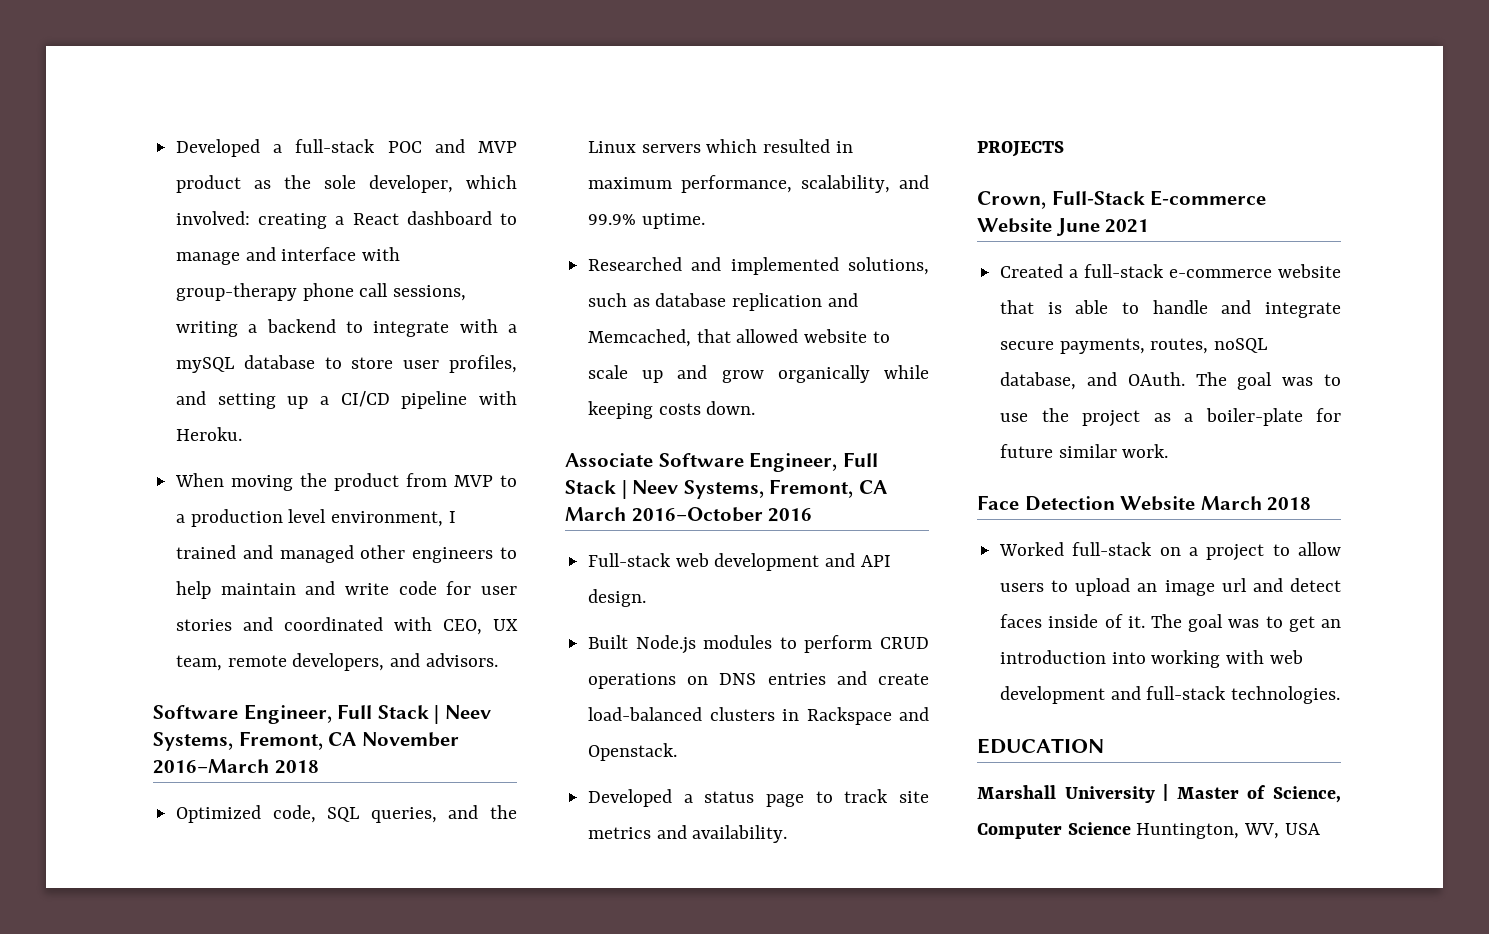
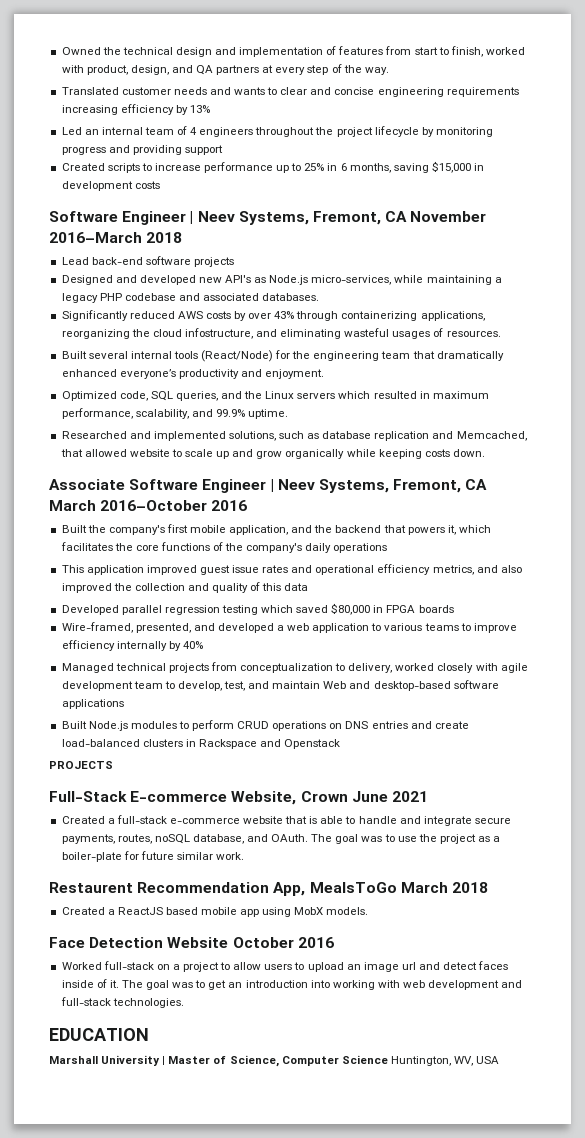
[176,139,517,157] [176,175,517,193] [176,211,517,229] [176,247,401,265] [176,283,467,301] [176,319,517,337] [176,355,517,373] [176,391,517,409] [176,427,243,441] [175,473,517,491] [176,509,456,527] [176,545,517,563] [176,581,517,599] [176,617,518,635] [176,653,498,671] [153,704,429,724] Developed a full-stack POC and MVP product as the sole developer, which involved: creating a React dashboard to manage and interface with group-therapy phone call sessions, writing a backend to integrate with a mySQL database to store user profiles, and setting up a CI/CD pipeline with Heroku. // When moving the product from MVP to a production level environment, I trained and managed other engineers to help maintain and write code for user stories and coordinated with CEO, UX team, remote developers, and advisors. // Software Engineer, Full Stack -> [61,46,525,57] [61,64,389,75] [61,87,519,97] [61,104,210,115] [61,126,493,137] [61,145,223,155] [61,161,485,173] [61,181,160,191] [49,211,187,225] Owned the technical design and implementation of features from start to finish, worked with product, design, and QA partners at every step of the way. // Translated customer needs and wants to clear and concise engineering requirements increasing efficiency by 13% // Led an internal team of 4 engineers throughout the project lifecycle by monitoring progress and providing support // Created scripts to increase performance up to 25% in 6 months, saving $15,000 in development costs // Software Engineer
(319, 767) none -> [61,256,234,267] [61,275,502,285] [61,293,320,303] [61,310,485,321] [61,328,501,339] [61,350,504,362] [61,369,325,379] // Lead back-end software projects // Designed and developed new API's as Node.js micro-services, while maintaining a legacy PHP codebase and associated databases. // Significantly reduced AWS costs by over 43% through containerizing applications, reorganizing the cloud infostructure, and eliminating wasteful usages of resources. // Built several internal tools (React/Node) for the engineering team that dramatically enhanced everyone’s productivity and enjoyment.
[749,452,878,472] [565,480,616,494] Engineer, Full Stack -> [202,479,267,493] Engineer
[588,553,891,571] [588,589,647,607] Full-stack web development and API design. -> [61,524,491,535] [60,542,388,553] [61,564,522,575] [61,582,309,593] [61,603,454,615] [61,622,517,633] [61,640,203,651] [61,662,528,673] [61,680,499,691] [61,699,124,709] Built the company's first mobile application, and the backend that powers it, which facilitates the core functions of the company's daily operations // This application improved guest issue rates and operational efficiency metrics, and also improved the collection and quality of this data // Developed parallel regression testing which saved $80,000 in FPGA boards // Wire-framed, presented, and developed a web application to various teams to improve efficiency internally by 40% // Managed technical projects from conceptualization to delivery, worked closely with agile development team to develop, test, and maintain Web and desktop-based software applications
[588,743,678,761] [588,789,929,807] [588,825,788,843] Openstack. // Developed a status page to track site metrics and availability. -> [284,739,341,749] Openstack
[977,191,1046,209] Crown, -> (113, 765) none
[977,218,1052,233] Website -> [231,791,348,805] Website, Crown
(1169, 451) none -> [49,882,488,896] [61,907,369,917] // Restaurent Recommendation App, MealsToGo March 2018 // Created a ReactJS based mobile app using MobX models.
[1200,496,1312,511] March 2018 -> [232,937,334,948] October 2016

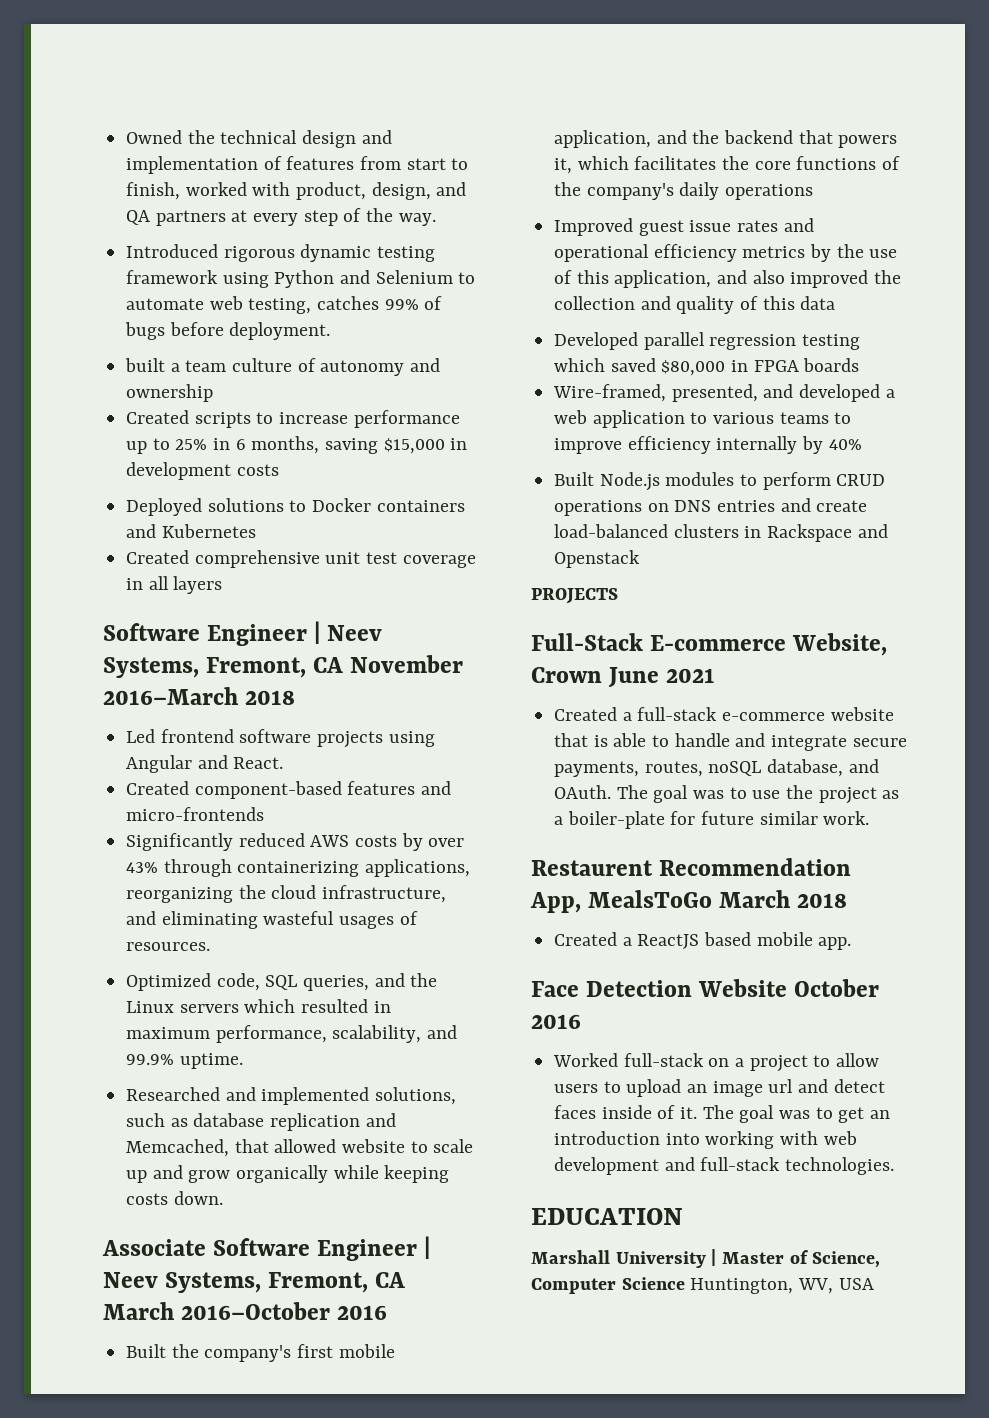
[61,87,519,97] [61,104,210,115] [61,126,493,137] [61,145,223,155] Translated customer needs and wants to clear and concise engineering requirements increasing efficiency by 13% // Led an internal team of 4 engineers throughout the project lifecycle by monitoring progress and providing support -> [126,244,436,262] [126,270,476,288] [126,296,443,314] [125,322,331,340] [125,358,441,376] [126,384,214,402] Introduced rigorous dynamic testing framework using Python and Selenium to automate web testing, catches 99% of bugs before deployment. // built a team culture of autonomy and ownership
(160, 185) none -> [126,498,465,516] [126,524,256,538] [126,550,476,568] [126,576,223,594] // Deployed solutions to Docker containers and Kubernetes // Created comprehensive unit test coverage in all layers
[61,257,143,265] Lead back-end -> [126,729,234,743] Led frontend
[61,275,502,285] [61,293,320,303] // Designed and developed new API's as Node.js micro-services, while maintaining a legacy PHP codebase and associated databases. -> [388,731,435,747] [126,755,284,773] [126,781,452,799] [126,807,265,821] using Angular and React. // Created component-based features and micro-frontends
[184,328,253,339] infostructure, -> [322,885,447,903] infrastructure,
[61,350,504,362] [61,369,325,379] // Built several internal tools (React/Node) for the engineering team that dramatically enhanced everyone’s productivity and enjoyment. -> (211, 946) none
[61,565,197,575] This application improved -> [554,218,634,236] Improved
[432,565,474,575] metrics, -> [742,244,898,262] [554,270,712,288] metrics by the use of this application,
[61,662,528,673] [61,680,499,691] [61,699,124,709] // Managed technical projects from conceptualization to delivery, worked closely with agile development team to develop, test, and maintain Web and desktop-based software applications -> (862, 444) none
[240,907,369,917] app using MobX models. -> [818,937,852,950] app.

